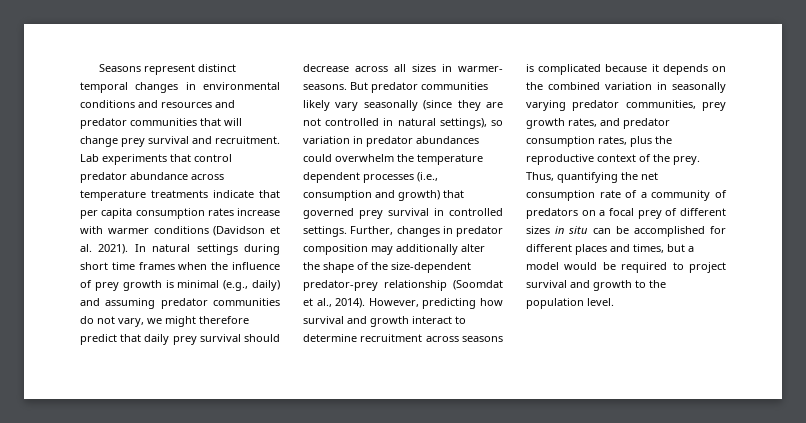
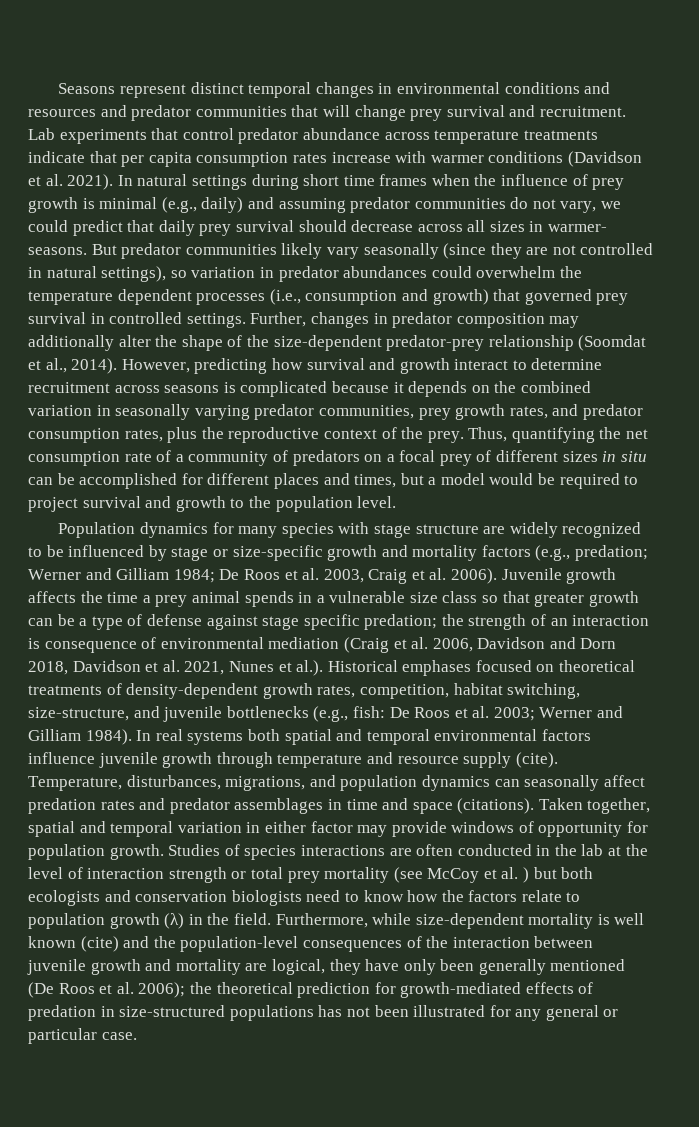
[165,316,249,327] might therefore -> [28,220,68,232] could
(614, 302) none -> [58,522,642,538] [28,545,649,561] [28,568,617,584] [28,591,639,607] [28,614,650,630] [28,637,617,653] [28,660,636,676] [28,683,581,699] [28,706,624,722] [28,729,591,745] [28,752,558,768] [28,775,645,791] [28,798,651,814] [28,821,649,837] [28,844,648,860] [28,867,594,883] [28,890,581,906] [28,913,645,929] [28,936,594,952] [27,959,626,975] [28,982,594,998] [28,1005,619,1021] [28,1028,137,1044] // Population dynamics for many species with stage structure are widely recognized to be influenced by stage or size-specific growth and mortality factors (e.g., predation; Werner and Gilliam 1984; De Roos et al. 2003, Craig et al. 2006). Juvenile growth affects the time a prey animal spends in a vulnerable size class so that greater growth can be a type of defense against stage specific predation; the strength of an interaction is consequence of environmental mediation (Craig et al. 2006, Davidson and Dorn 2018, Davidson et al. 2021, Nunes et al.). Historical emphases focused on theoretical treatments of density-dependent growth rates, competition, habitat switching, size-structure, and juvenile bottlenecks (e.g., fish: De Roos et al. 2003; Werner and Gilliam 1984). In real systems both spatial and temporal environmental factors influence juvenile growth through temperature and resource supply (cite). Temperature, disturbances, migrations, and population dynamics can seasonally affect predation rates and predator assemblages in time and space (citations). Taken together, spatial and temporal variation in either factor may provide windows of opportunity for population growth. Studies of species interactions are often conducted in the lab at the level of interaction strength or total prey mortality (see McCoy et al. ) but both ecologists and conservation biologists need to know how the factors relate to population growth (λ) in the field. Furthermore, while size-dependent mortality is well known (cite) and the population-level consequences of the interaction between juvenile growth and mortality are logical, they have only been generally mentioned (De Roos et al. 2006); the theoretical prediction for growth-mediated effects of predation in size-structured populations has not been illustrated for any general or particular case.

